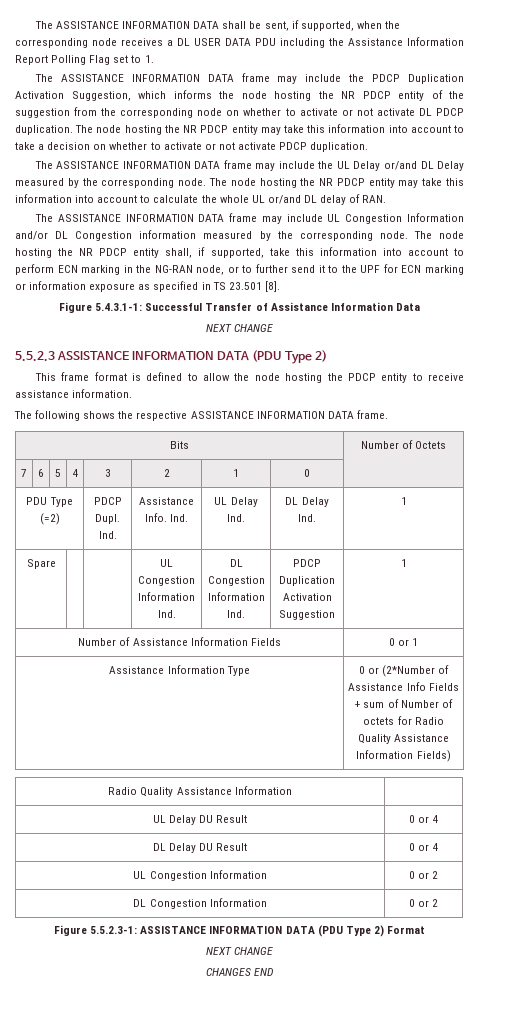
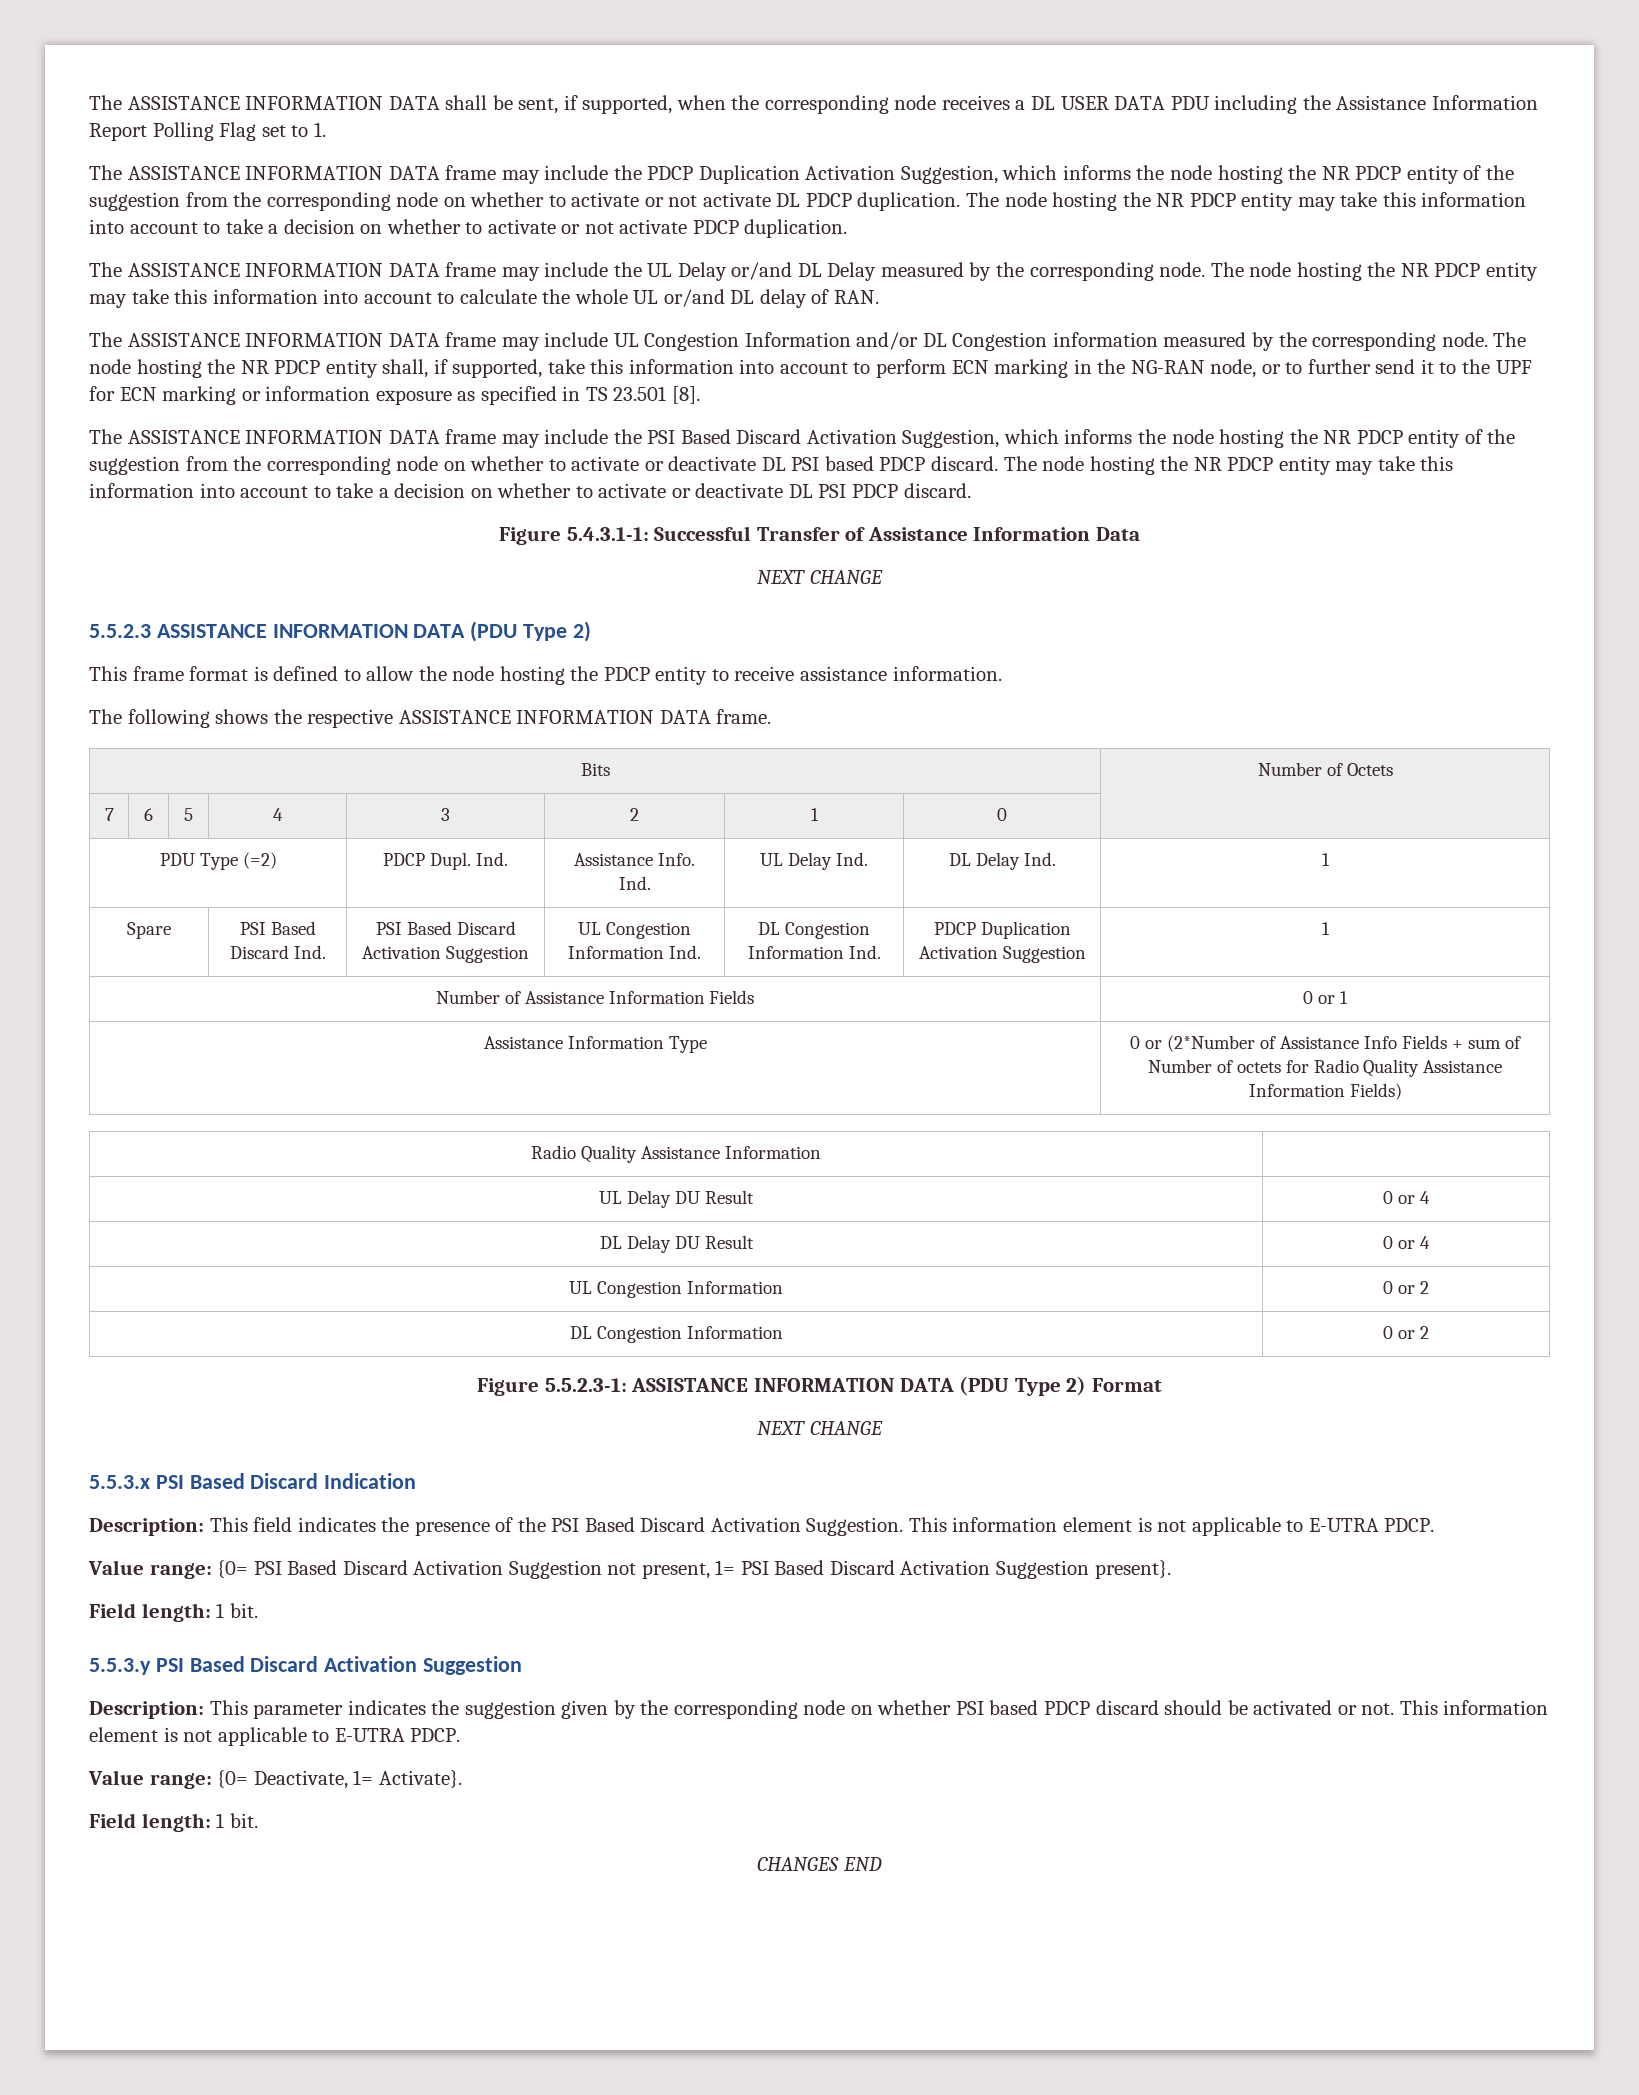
(280, 286) none -> [89,429,1516,448] [89,456,1454,475] [89,483,971,498] // The ASSISTANCE INFORMATION DATA frame may include the PSI Based Discard Activation Suggestion, which informs the node hosting the NR PDCP entity of the suggestion from the corresponding node on whether to activate or deactivate DL PSI based PDCP discard. The node hosting the NR PDCP entity may take this information into account to take a decision on whether to activate or deactivate DL PSI PDCP discard.
(56, 564) | -> [239,921,316,935] [229,945,326,959] [375,921,516,935] [362,946,529,963] PSI Based Discard Ind. | PSI Based Discard Activation Suggestion
(274, 951) none -> [89,1473,417,1489] [89,1517,1435,1536] [88,1560,1171,1579] [89,1603,258,1622] [89,1656,523,1675] [89,1700,1549,1719] [89,1727,461,1746] [88,1770,462,1789] [89,1813,258,1832] // 5.5.3.x PSI Based Discard Indication // Description: This field indicates the presence of the PSI Based Discard Activation Suggestion. This information element is not applicable to E-UTRA PDCP. // Value range: {0= PSI Based Discard Activation Suggestion not present, 1= PSI Based Discard Activation Suggestion present}. // Field length: 1 bit. // 5.5.3.y PSI Based Discard Activation Suggestion // Description: This parameter indicates the suggestion given by the corresponding node on whether PSI based PDCP discard should be activated or not. This information element is not applicable to E-UTRA PDCP. // Value range: {0= Deactivate, 1= Activate}. // Field length: 1 bit.

